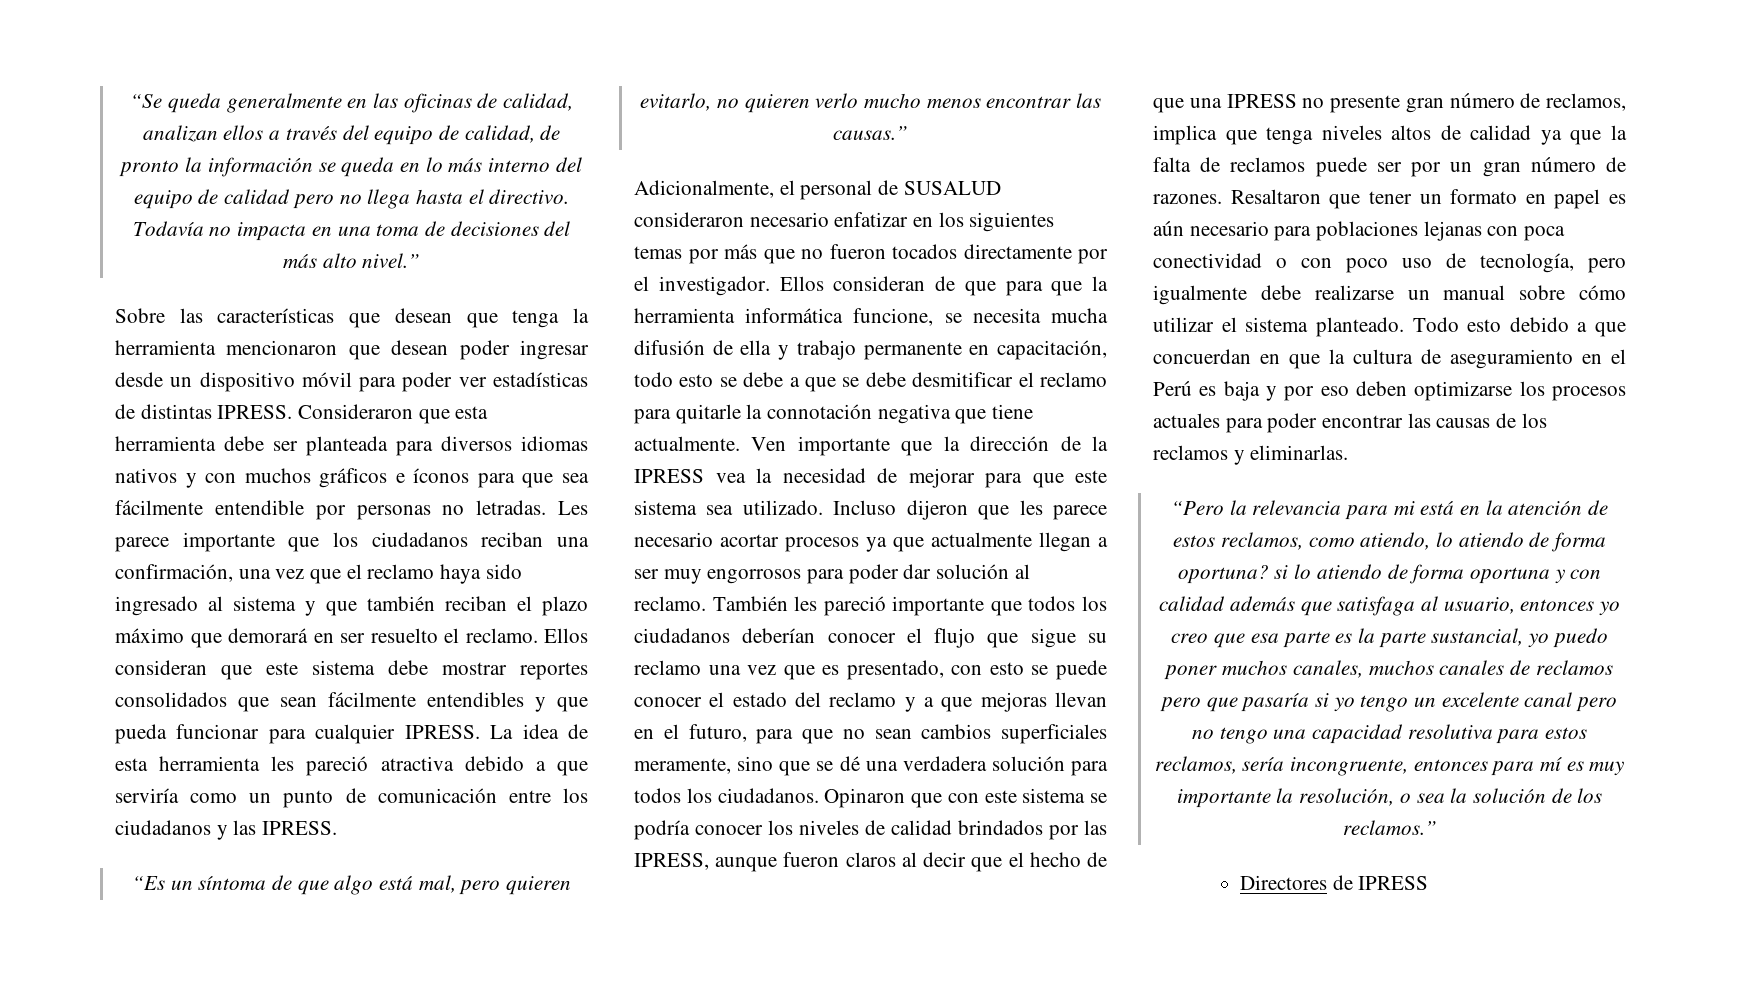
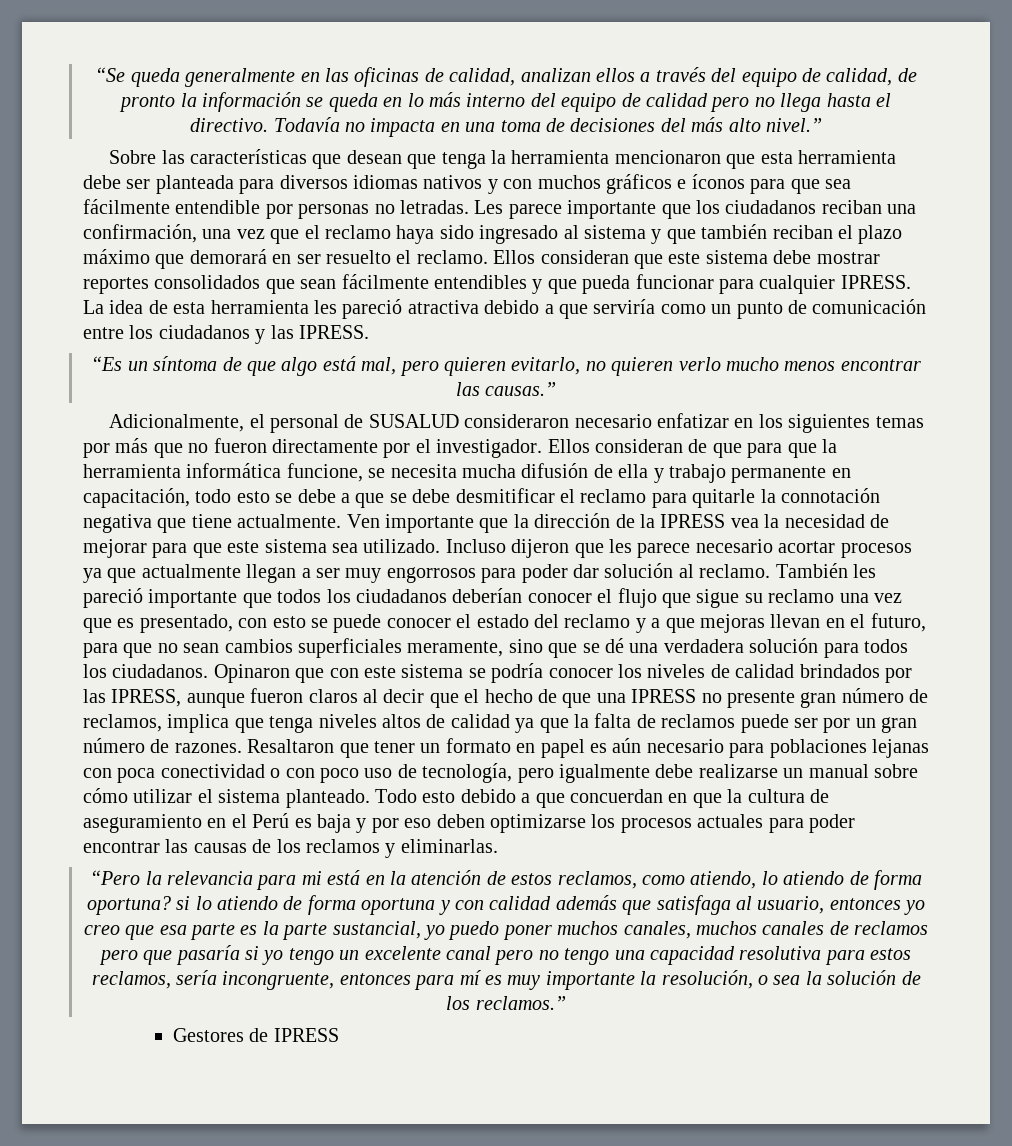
[391,340,589,360] [115,372,588,392] [115,404,450,424] desean poder ingresar desde un dispositivo móvil para poder ver estadísticas de distintas IPRESS. Consideraron que -> (756, 161) none
[892,244,957,259] tocados -> (267, 445) none
[1240,875,1328,890] Directores -> [172,1028,244,1042] Gestores

